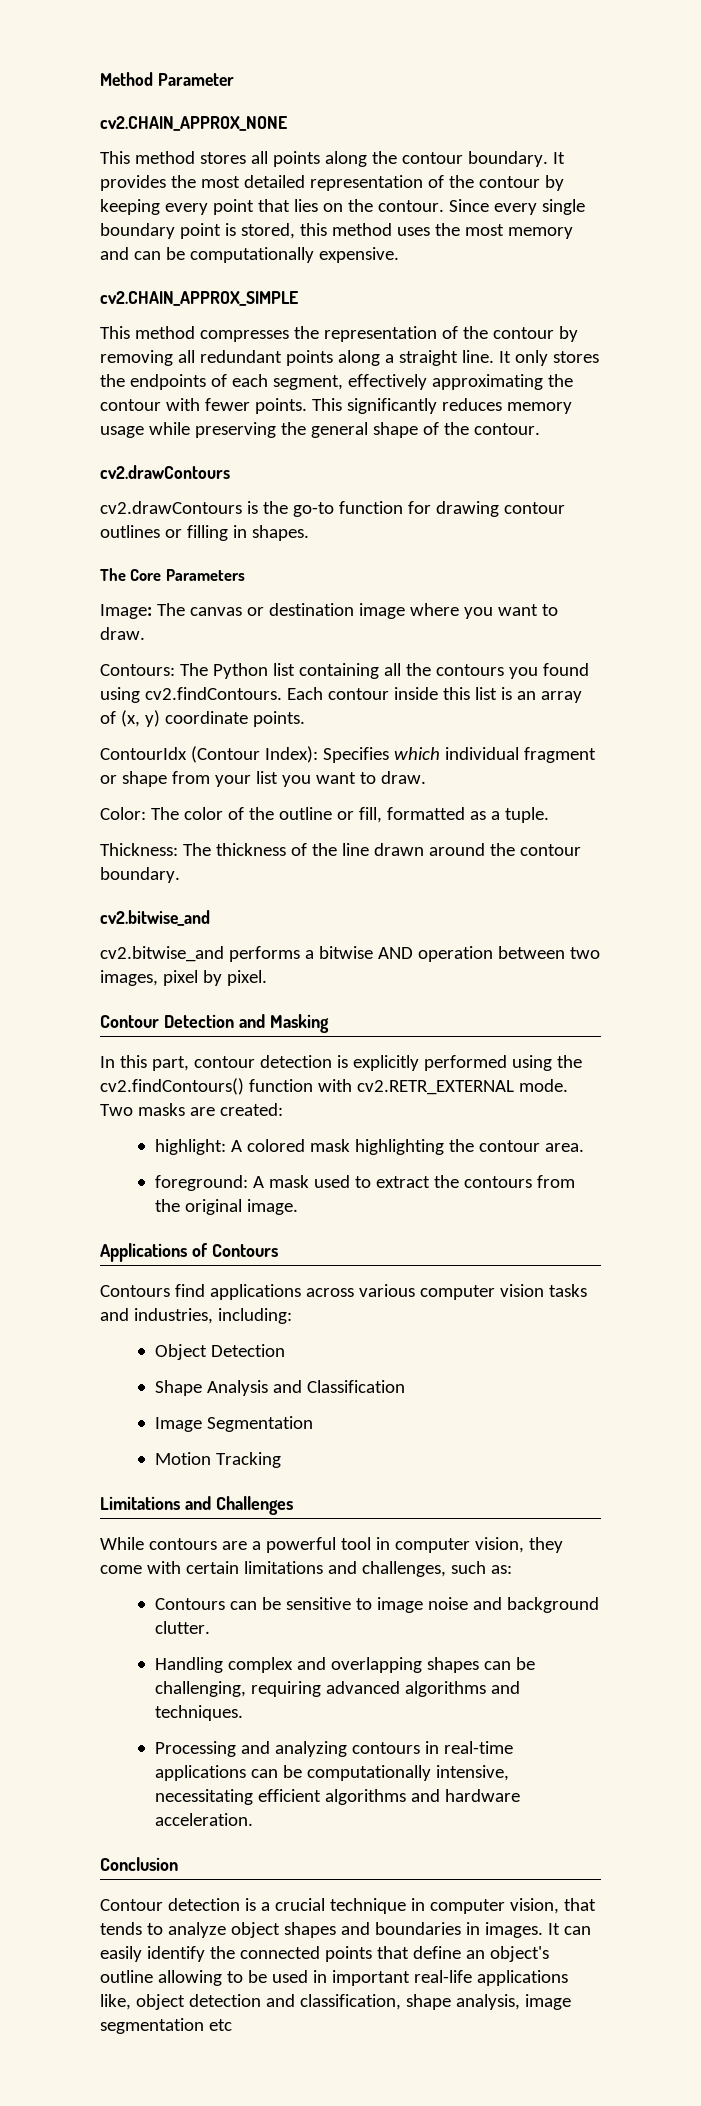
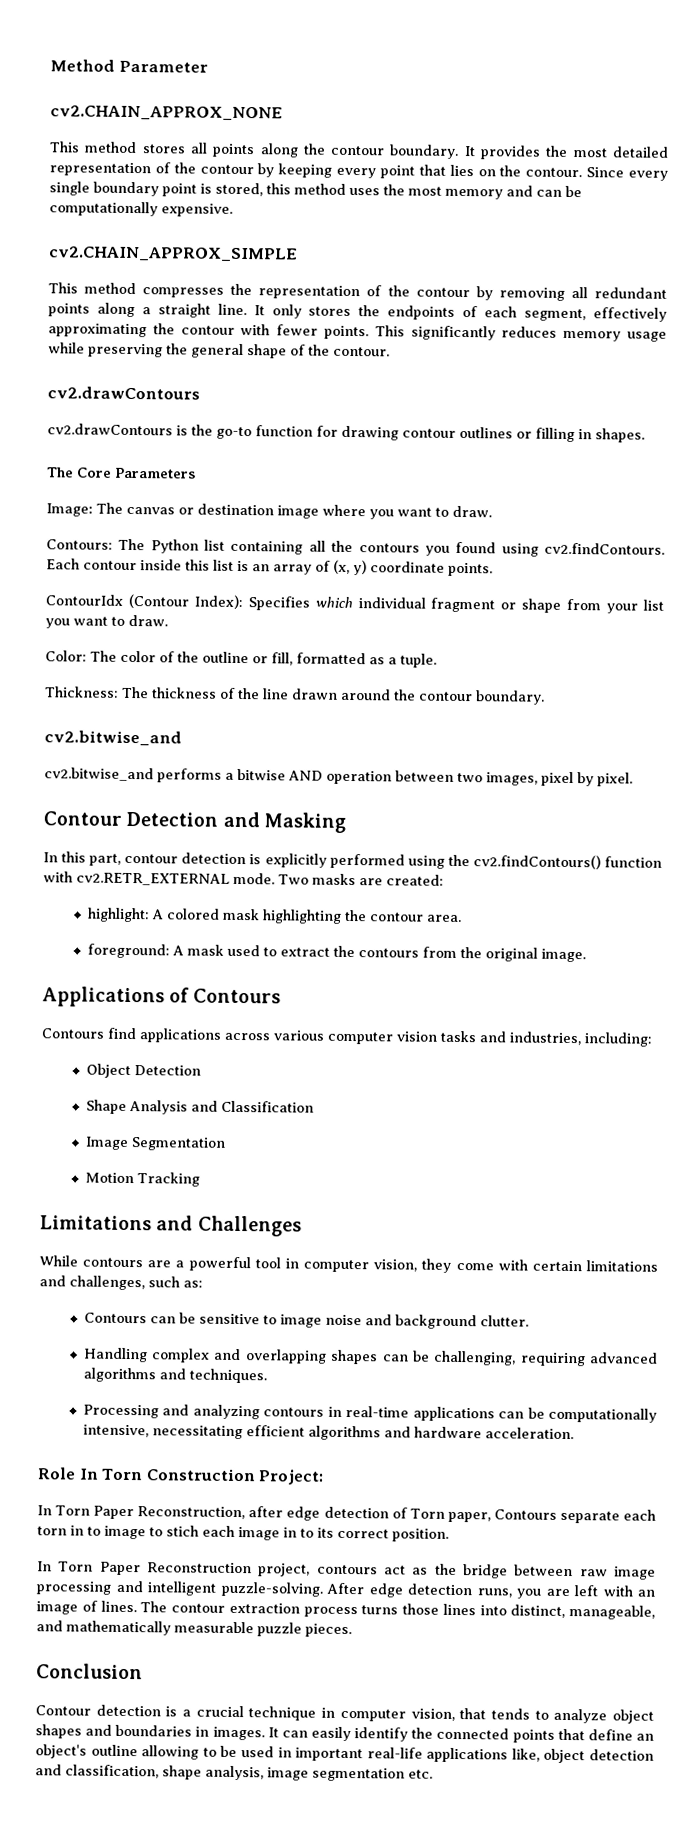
(253, 1819) none -> [37,1467,325,1485] [37,1505,656,1524] [37,1525,449,1542] [37,1561,656,1580] [36,1580,655,1599] [36,1600,655,1620] [36,1620,352,1638] // Role In Torn Construction Project: // In Torn Paper Reconstruction, after edge detection of Torn paper, Contours separate each torn in to image to stich each image in to its correct position. // In Torn Paper Reconstruction project, contours act as the bridge between raw image processing and intelligent puzzle-solving. After edge detection runs, you are left with an image of lines. The contour extraction process turns those lines into distinct, manageable, and mathematically measurable puzzle pieces.
[208,2019,232,2031] etc -> [408,1769,433,1779] etc.

